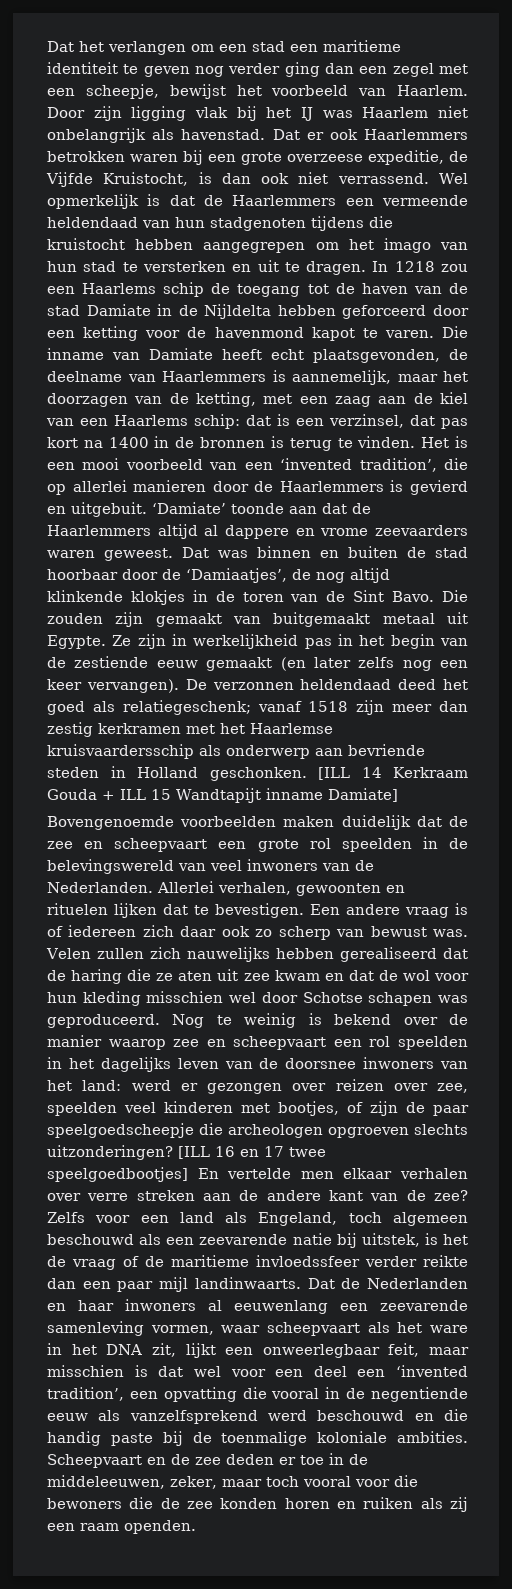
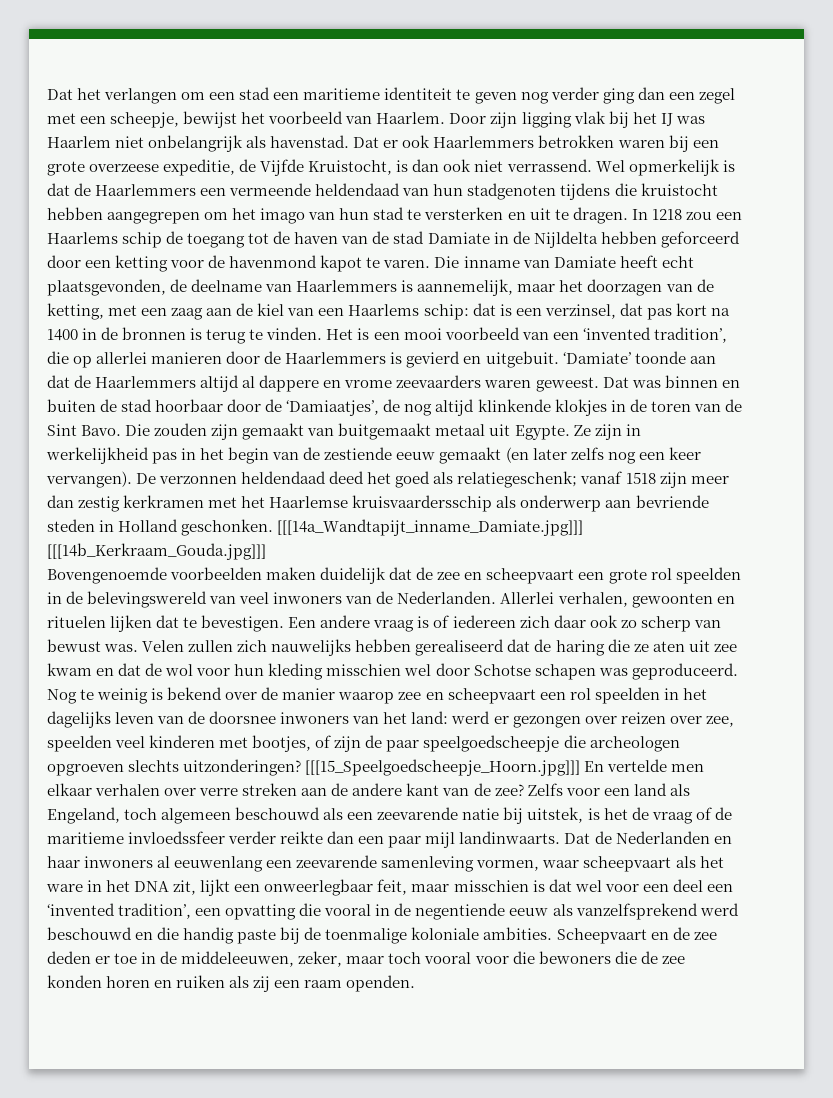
[318,767,468,780] [47,788,398,803] [ILL 14 Kerkraam Gouda + ILL 15 Wandtapijt inname Damiate] -> [277,519,584,536] [47,543,266,560] [[[14a_Wandtapijt_inname_Damiate.jpg]]] [[[14b_Kerkraam_Gouda.jpg]]]
[178,1146,326,1159] [47,1167,188,1182] [ILL 16 en 17 twee speelgoedbootjes] -> [305,759,581,776] [[[15_Speelgoedscheepje_Hoorn.jpg]]]

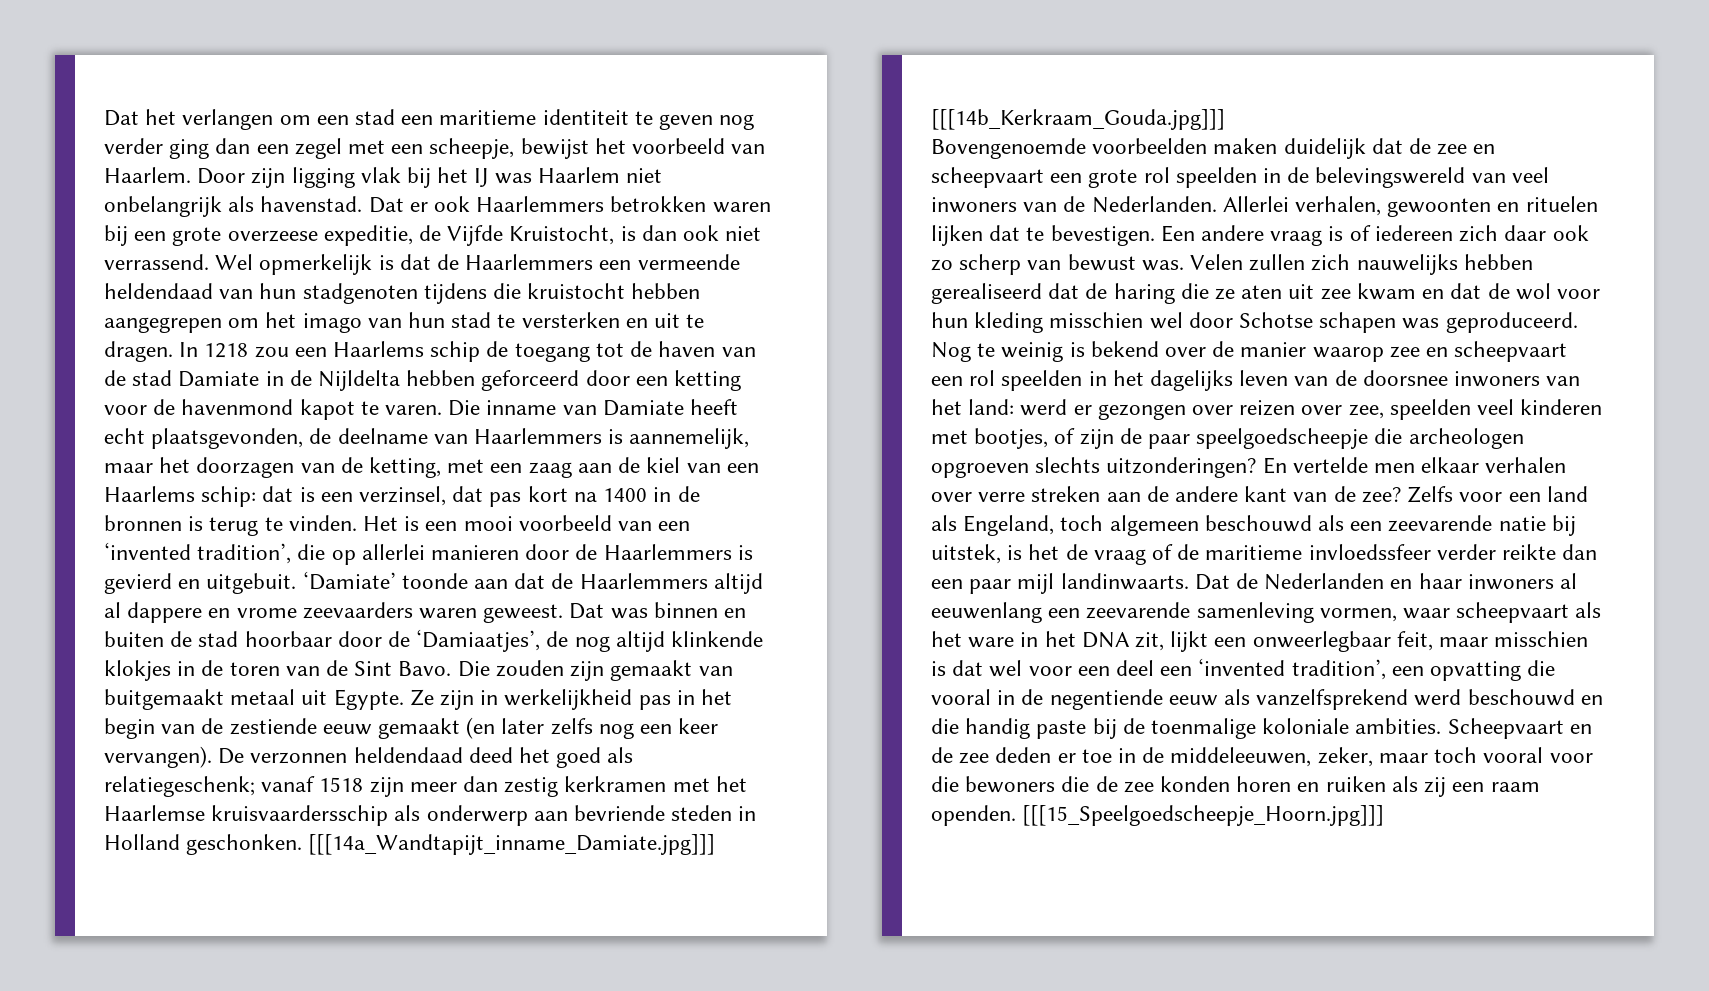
[305,759,581,776] [[[15_Speelgoedscheepje_Hoorn.jpg]]] -> (1257, 467) none
(416, 983) none -> [1022,805,1385,826] [[[15_Speelgoedscheepje_Hoorn.jpg]]]

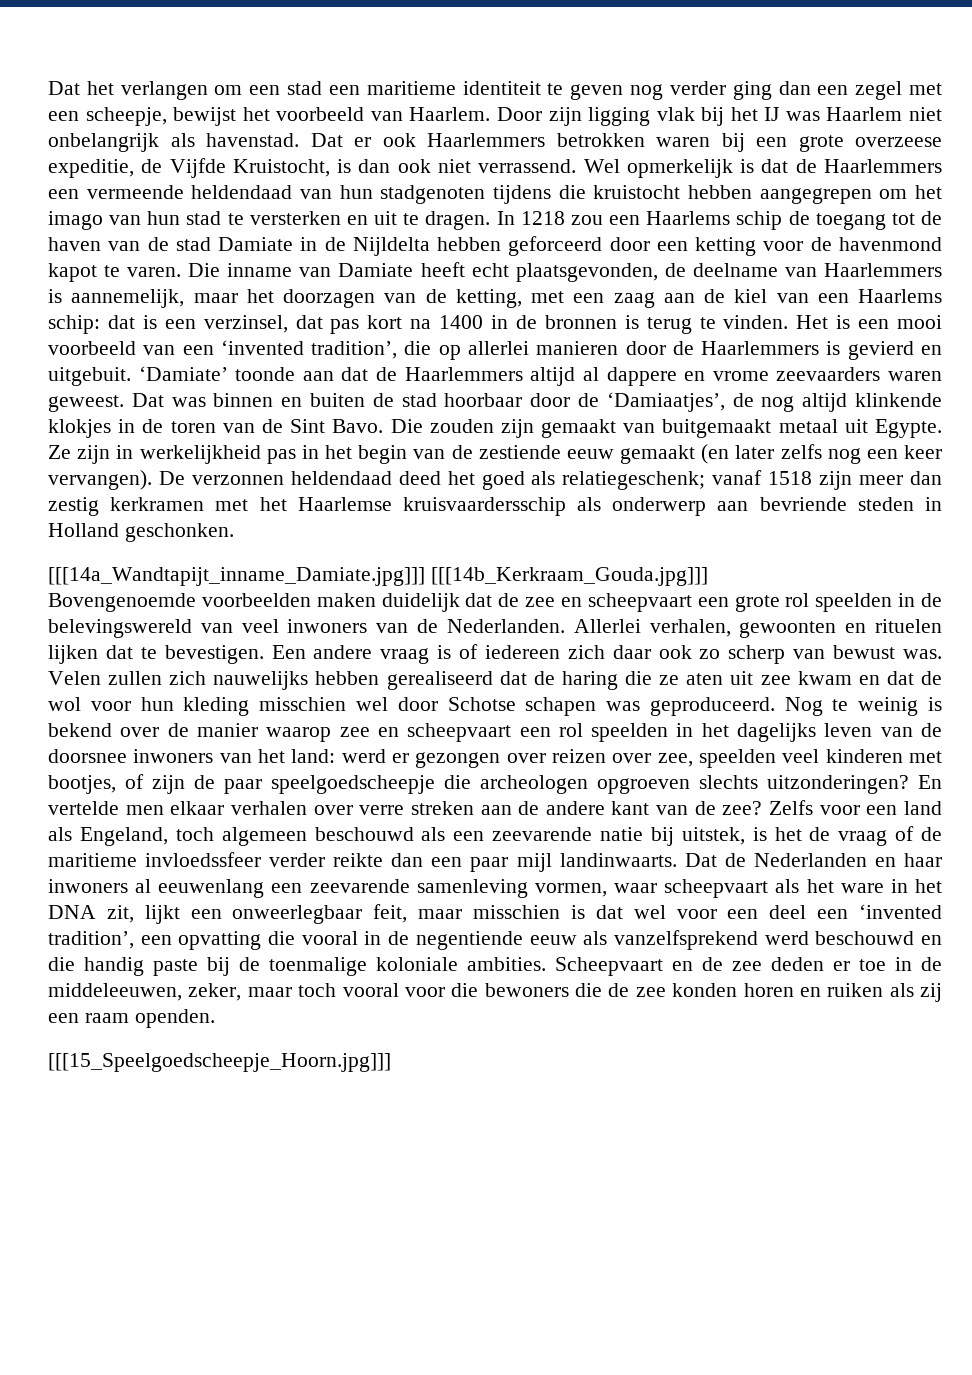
(303, 844) none -> (234, 532) //
(1016, 815) none -> (215, 1018) //

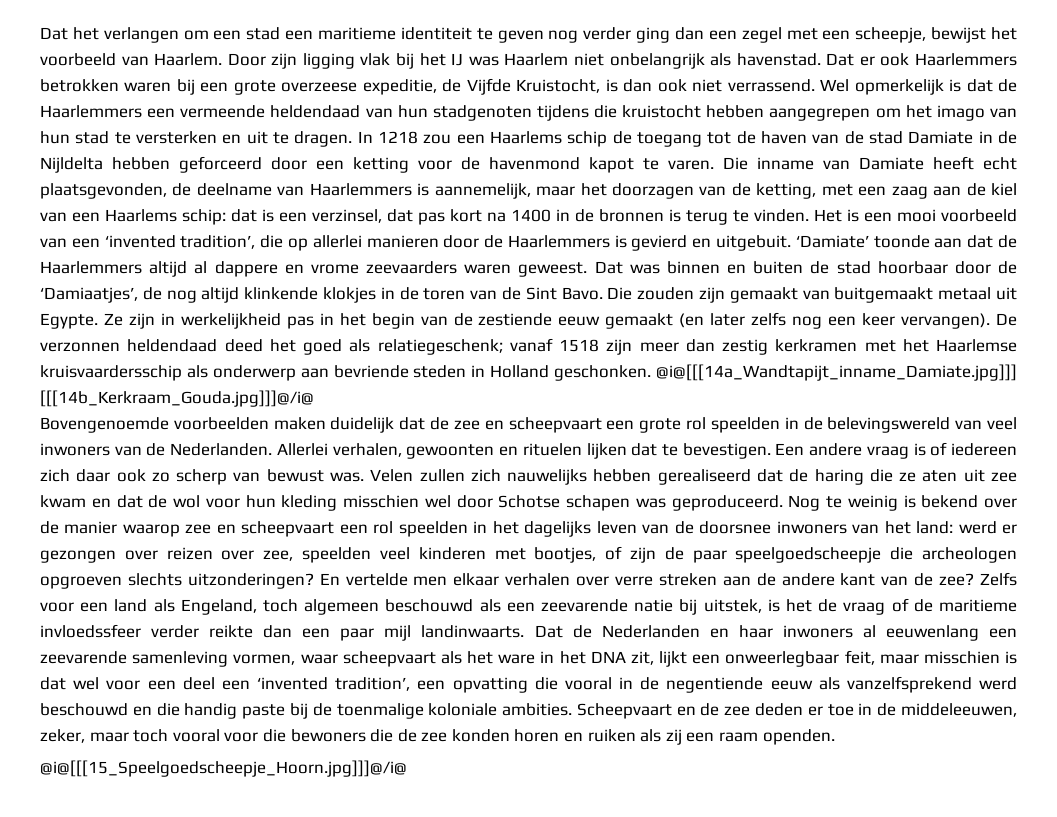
[48,567,708,586] // [[[14a_Wandtapijt_inname_Damiate.jpg]]] [[[14b_Kerkraam_Gouda.jpg]]] -> [656,364,1018,381] [40,390,314,407] @i@[[[14a_Wandtapijt_inname_Damiate.jpg]]] [[[14b_Kerkraam_Gouda.jpg]]]@/i@
[48,1053,391,1072] [[[15_Speelgoedscheepje_Hoorn.jpg]]] -> [40,760,407,777] @i@[[[15_Speelgoedscheepje_Hoorn.jpg]]]@/i@

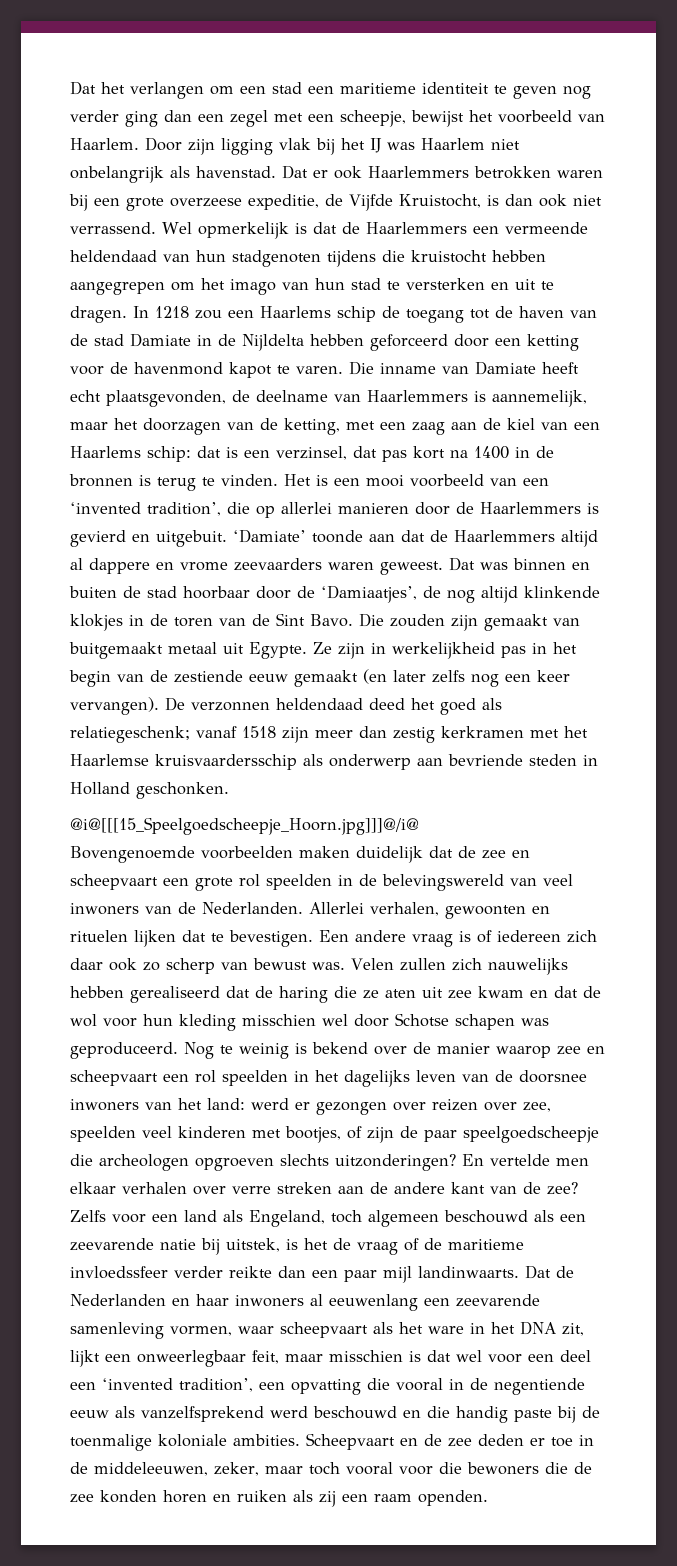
[656,364,1018,381] [40,390,314,407] @i@[[[14a_Wandtapijt_inname_Damiate.jpg]]] [[[14b_Kerkraam_Gouda.jpg]]]@/i@ -> [70,817,419,835] // @i@[[[15_Speelgoedscheepje_Hoorn.jpg]]]@/i@
[40,760,407,777] // @i@[[[15_Speelgoedscheepje_Hoorn.jpg]]]@/i@ -> (488, 1498) none

